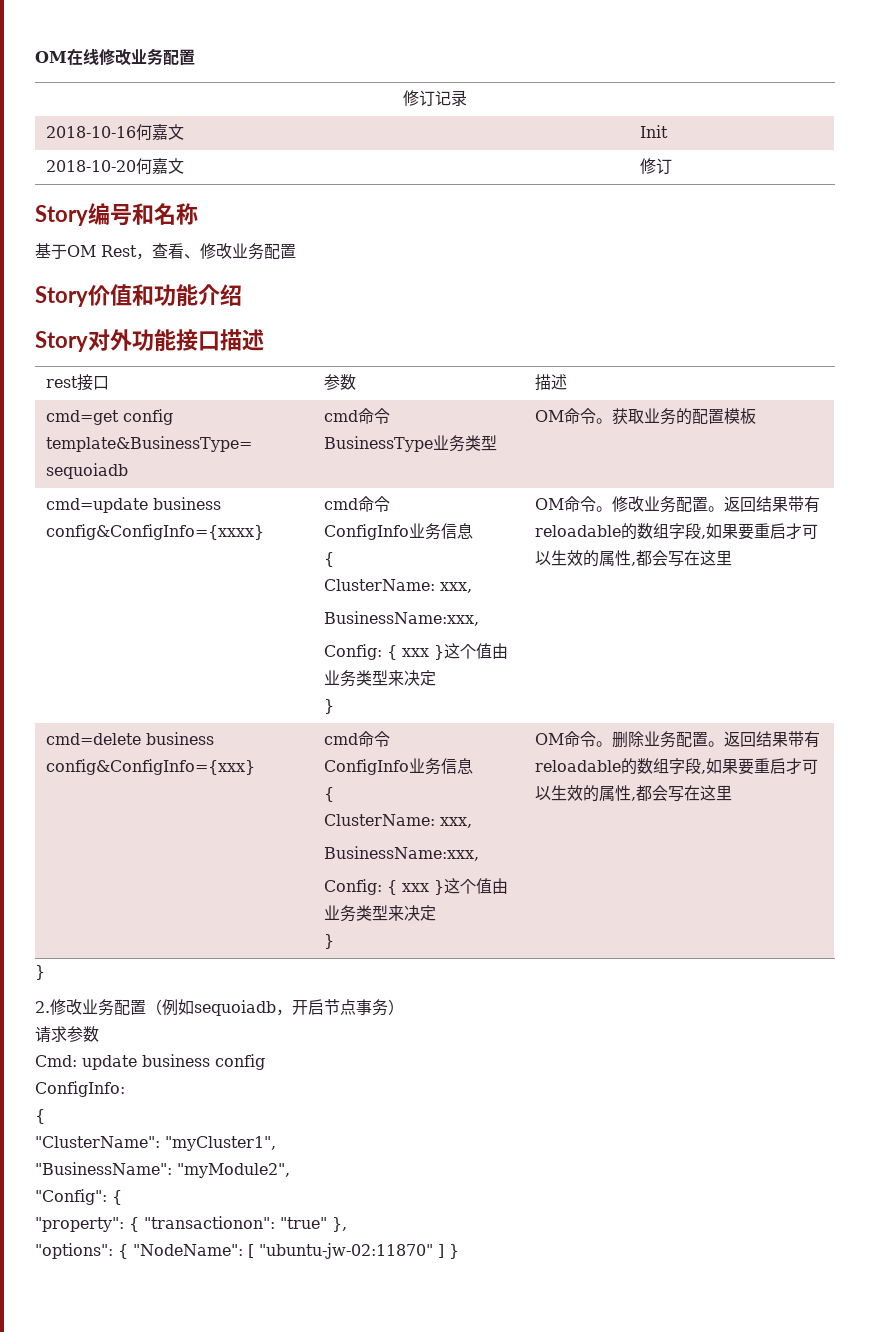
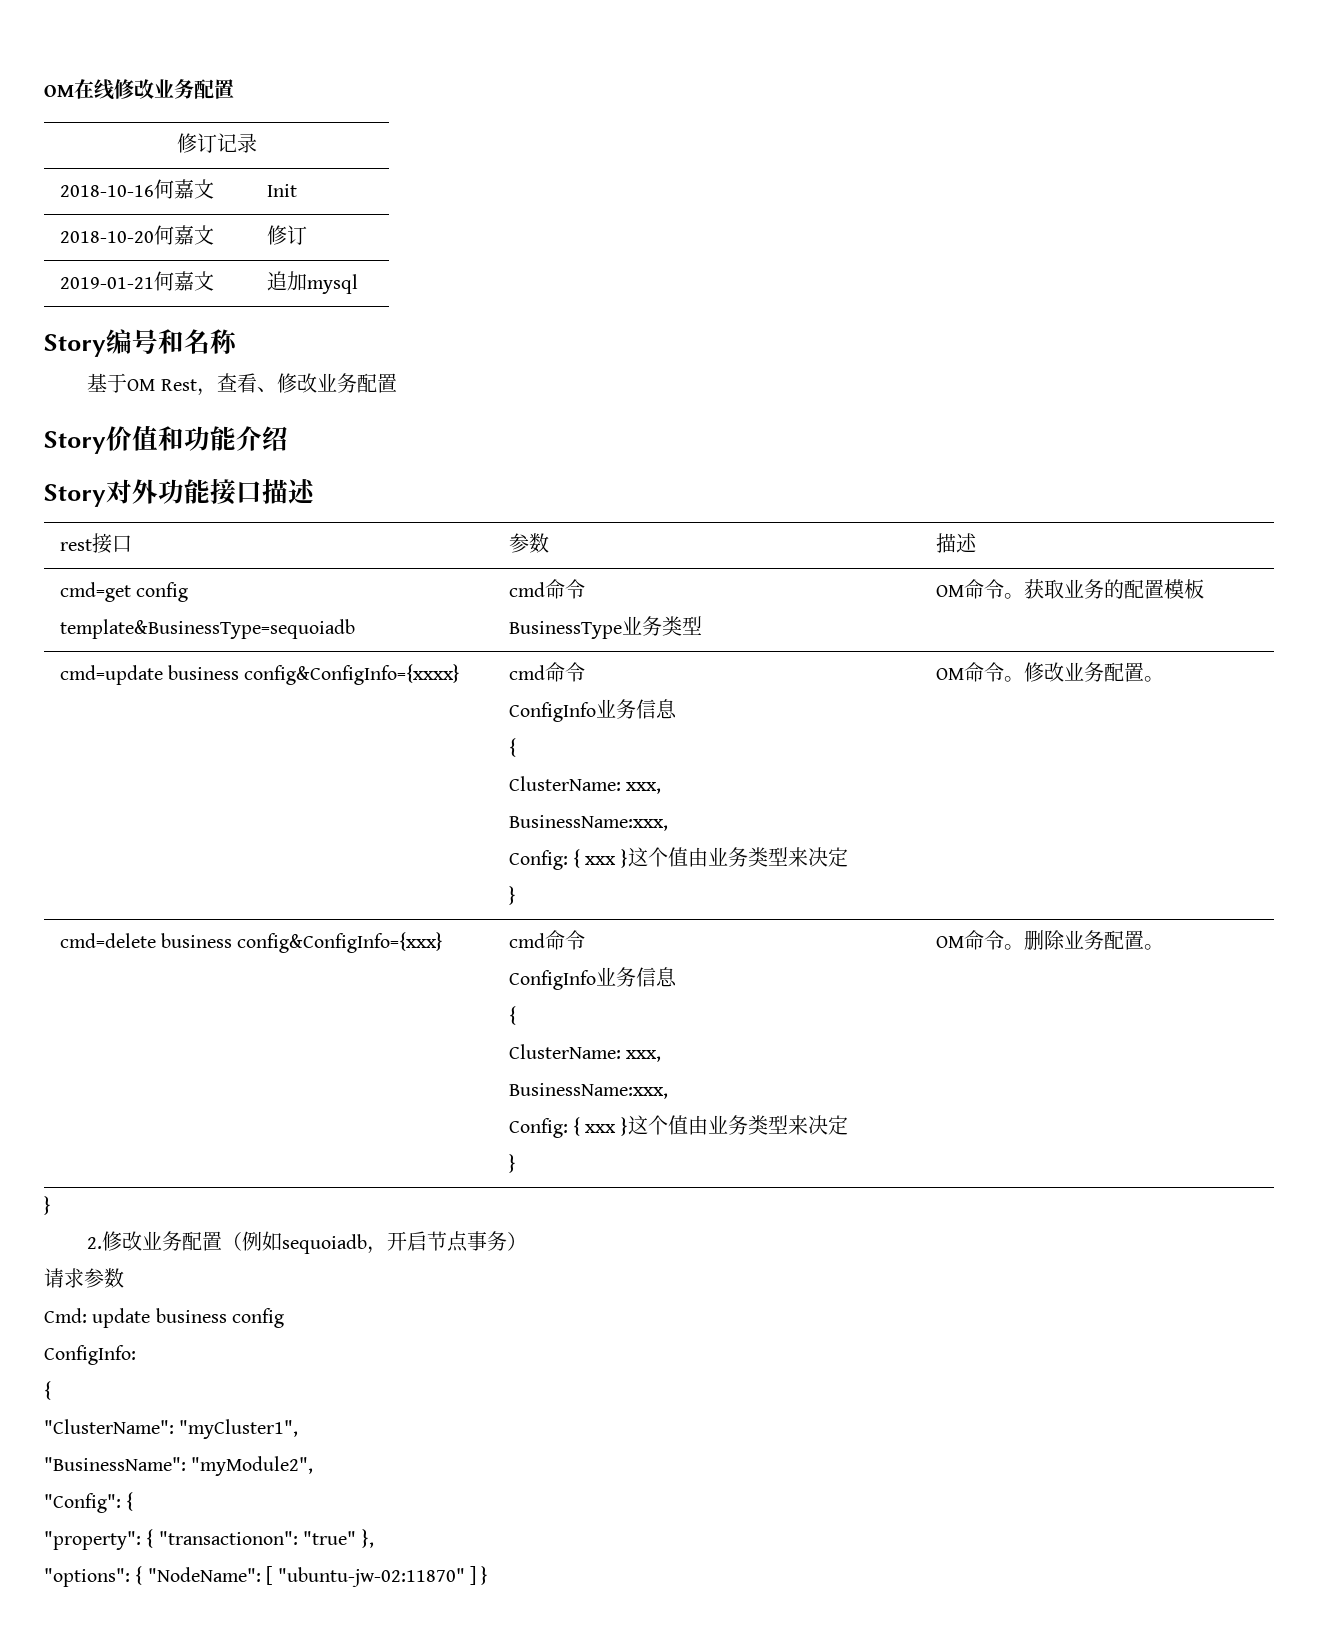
(673, 166) none -> [59,271,214,291] [266,271,358,294] // 2019-01-21何嘉文 | 追加mysql
[724,496,821,513] [535,523,819,540] [535,550,733,567] 返回结果带有reloadable的数组字段,如果要重启才可以生效的属性,都会写在这里 -> (1164, 679) none
[724,731,821,748] [535,758,819,775] [535,785,733,802] 返回结果带有reloadable的数组字段,如果要重启才可以生效的属性,都会写在这里 -> (1164, 947) none

